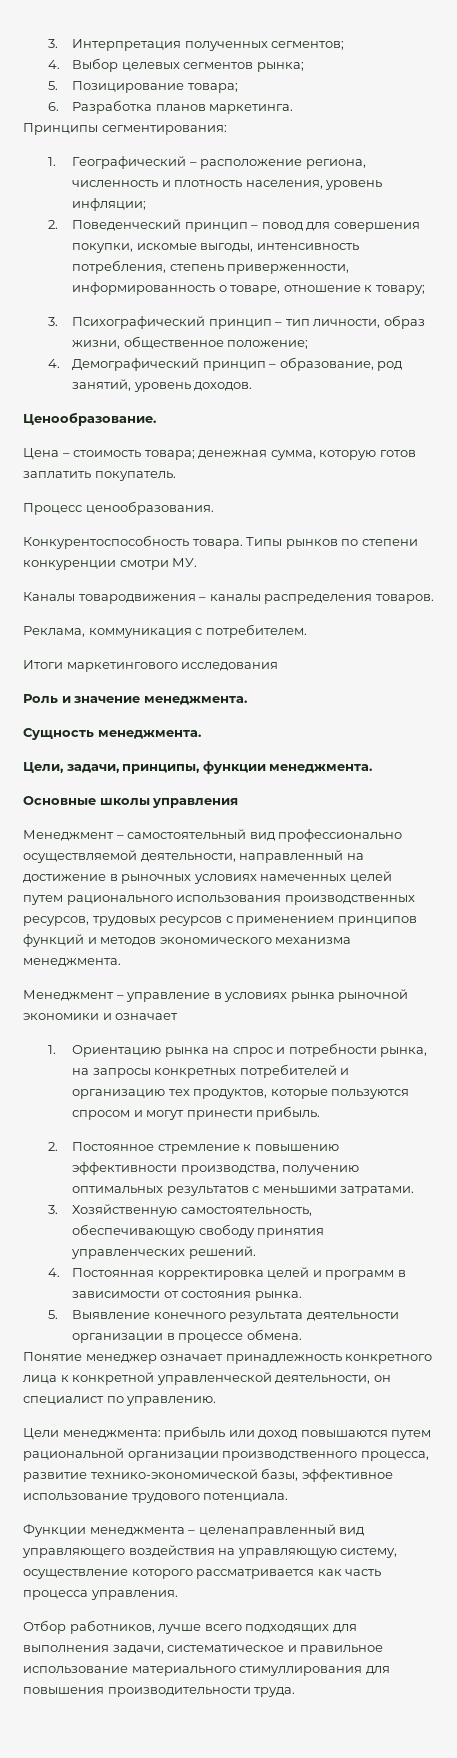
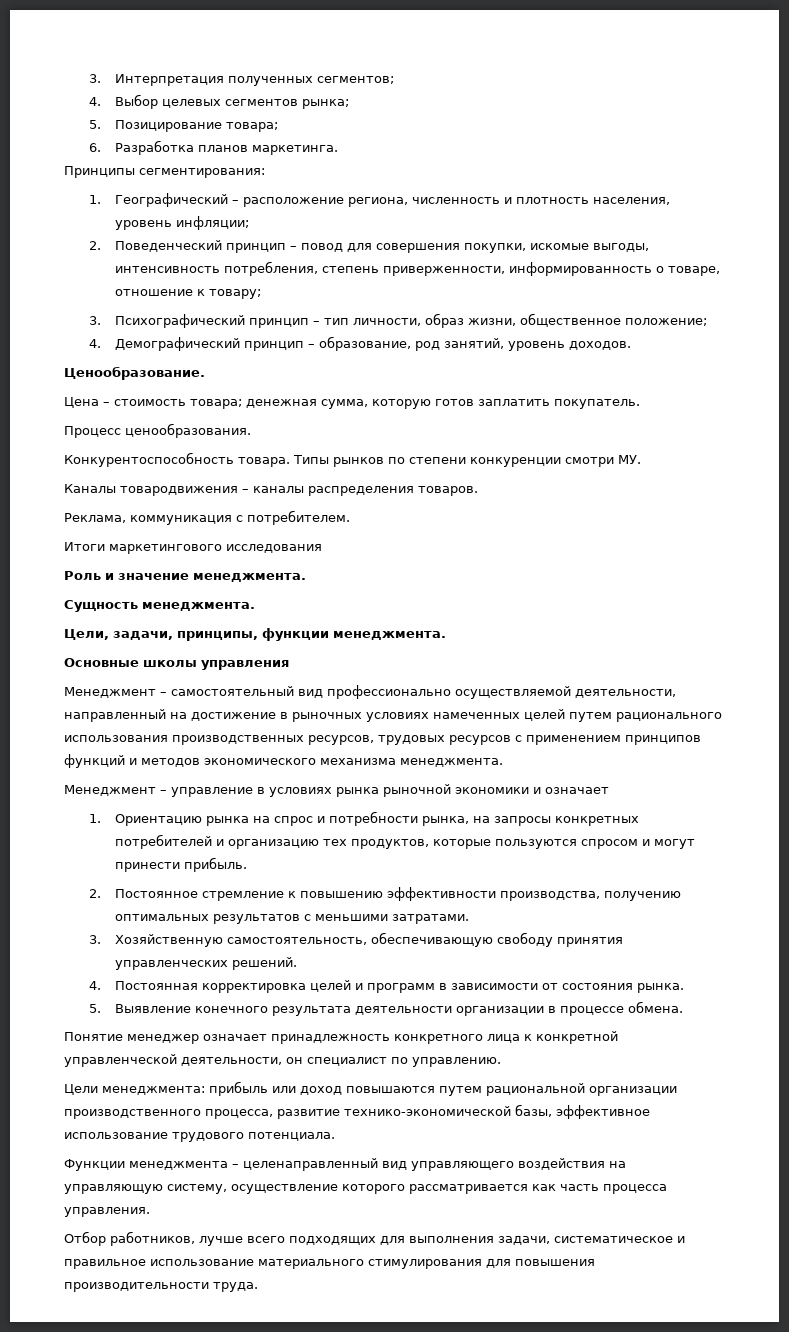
[239,1666,363,1676] стимуллирования -> [368,1259,482,1269] стимулирования

